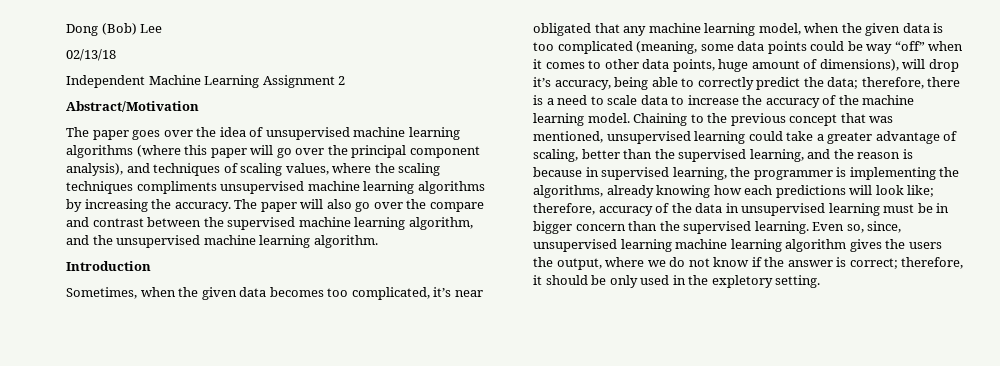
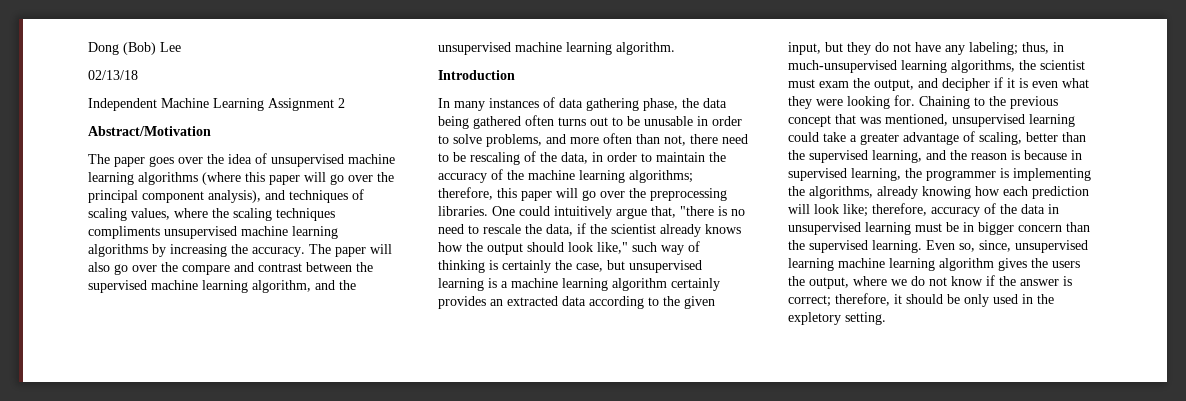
[66,287,483,300] [533,23,944,36] [533,41,964,54] [533,59,959,72] [533,77,961,90] [533,95,739,105] Sometimes, when the given data becomes too complicated, it’s near obligated that any machine learning model, when the given data is too complicated (meaning, some data points could be way “off” when it comes to other data points, huge amount of dimensions), will drop it’s accuracy, being able to correctly predict the data; therefore, there is a need to scale data to increase -> [438,97,727,111] [438,115,742,129] [438,133,748,147] [438,151,705,165] In many instances of data gathering phase, the data being gathered often turns out to be unusable in order to solve problems, and more often than not, there need to be rescaling of the data, in order to maintain
[587,113,630,123] model. -> [629,170,693,183] [438,187,727,201] [438,206,745,219] [438,223,741,237] [438,241,700,255] [438,260,702,273] [438,278,720,291] [438,296,715,309] [788,42,1064,55] [788,60,1085,73] [788,77,1089,91] [788,95,915,109] algorithms; therefore, this paper will go over the preprocessing libraries. One could intuitively argue that, "there is no need to rescale the data, if the scientist already knows how the output should look like," such way of thinking is certainly the case, but unsupervised learning is a machine learning algorithm certainly provides an extracted data according to the given input, but they do not have any labeling; thus, in much-unsupervised learning algorithms, the scientist must exam the output, and decipher if it is even what they were looking for.
[775,185,846,198] predictions -> [1032,186,1089,199] prediction

